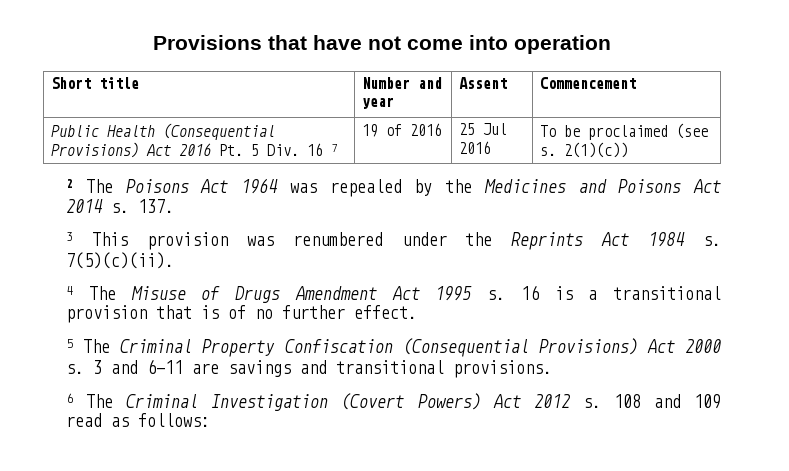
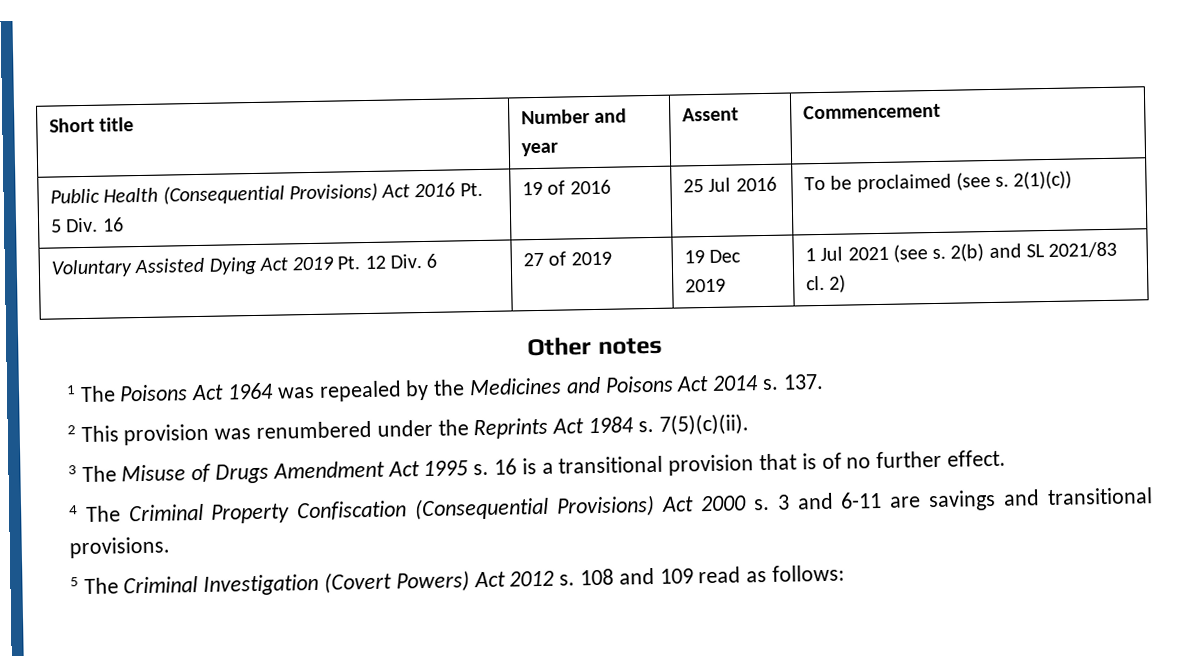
[153,35,611,54] Provisions that have not come into operation // -> (49, 125) none
[331,144,338,152] 7 -> (124, 224) none
[66,179,74,188] // 2 -> [51,253,438,278] [523,251,612,267] [684,249,742,264] [685,278,727,293] [805,241,1118,263] [806,274,847,293] [527,337,663,357] [65,385,76,395] // Voluntary Assisted Dying Act 2019 Pt. 12 Div. 6 | 27 of 2019 | 19 Dec 2019 | 1 Jul 2021 (see s. 2(b) and SL 2021/83 cl. 2) // Other notes // 1
[66,232,74,241] 3 -> [66,425,76,435] 2
[66,286,74,295] 4 -> [67,465,77,475] 3
[66,339,74,348] 5 -> [68,505,78,515] 4
[66,393,74,403] 6 -> [69,577,79,587] 5

